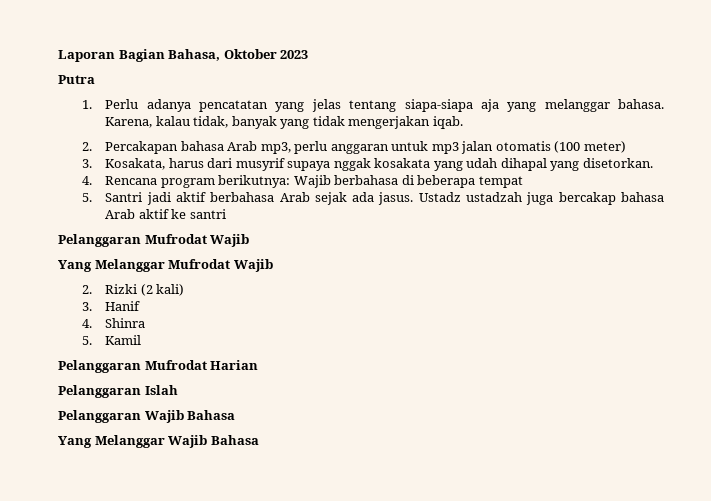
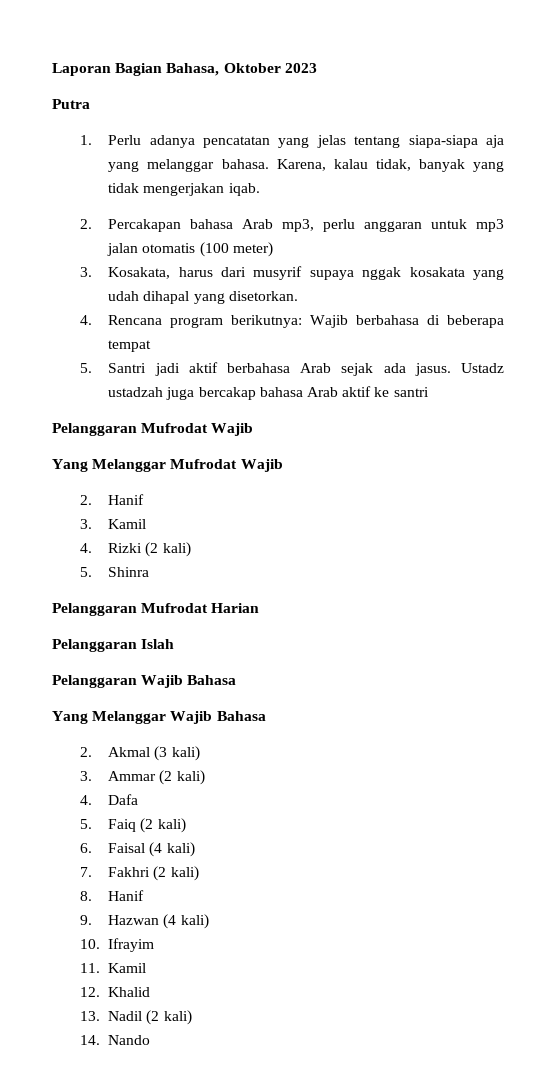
(92, 289) none -> [108,494,145,505] [80,519,147,529] [80,543,93,553] Hanif // 3. Kamil // 4.
[81,301,141,311] [81,319,92,328] 3. Hanif // 4. -> [80,567,93,577] 5.
[81,335,142,345] // 5. Kamil -> (150, 572) none
(259, 440) none -> [80,746,200,761] [80,770,205,785] [80,794,139,805] [80,818,186,833] [80,842,195,857] [80,866,199,881] [80,890,145,901] [80,914,209,929] [80,938,155,952] [80,963,147,973] [80,987,151,997] [80,1010,192,1025] [80,1035,151,1045] // 2. Akmal (3 kali) // 3. Ammar (2 kali) // 4. Dafa // 5. Faiq (2 kali) // 6. Faisal (4 kali) // 7. Fakhri (2 kali) // 8. Hanif // 9. Hazwan (4 kali) // 10. Ifrayim // 11. Kamil // 12. Khalid // 13. Nadil (2 kali) // 14. Nando

